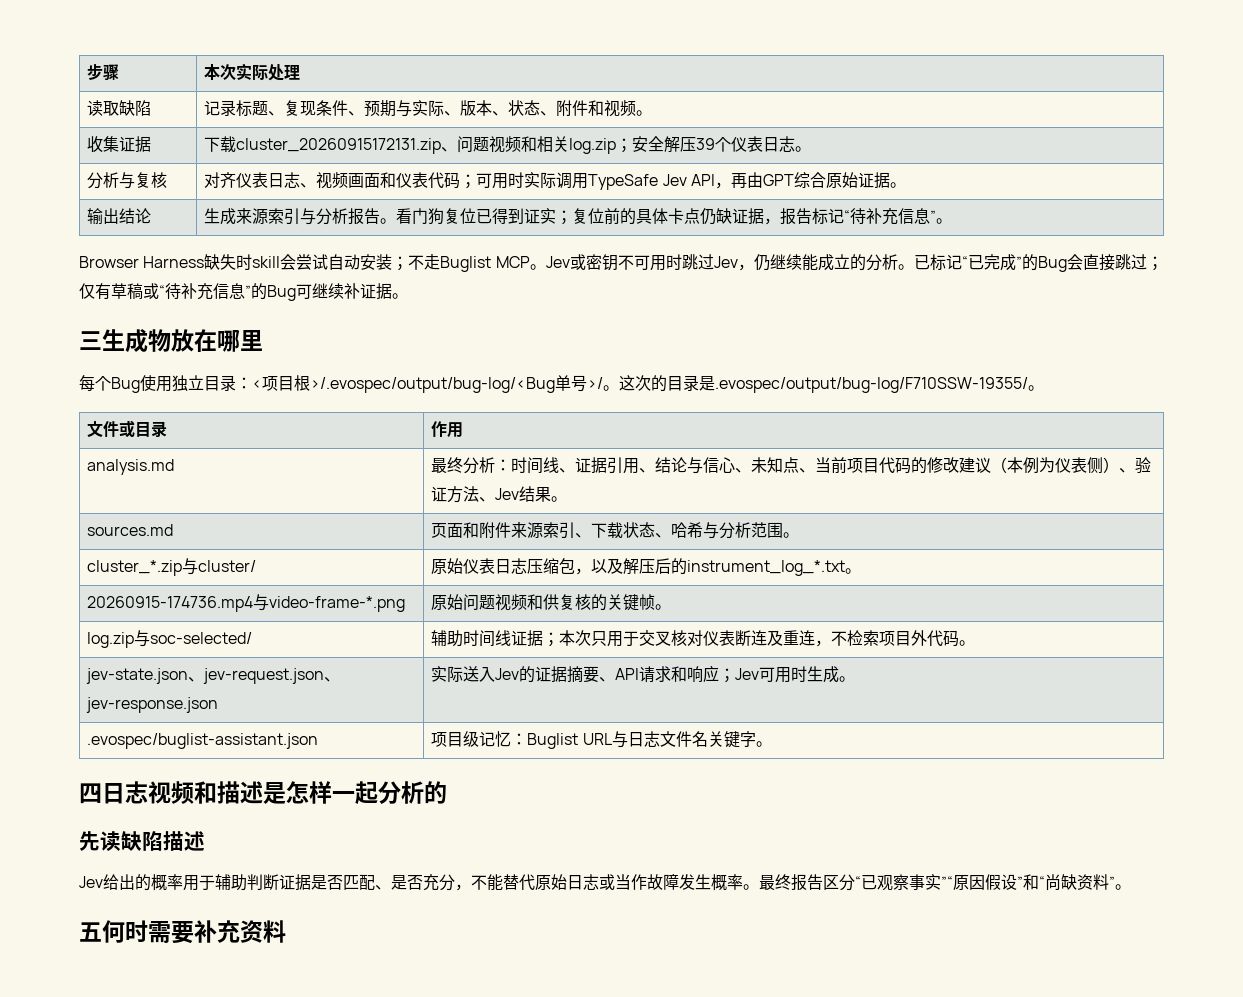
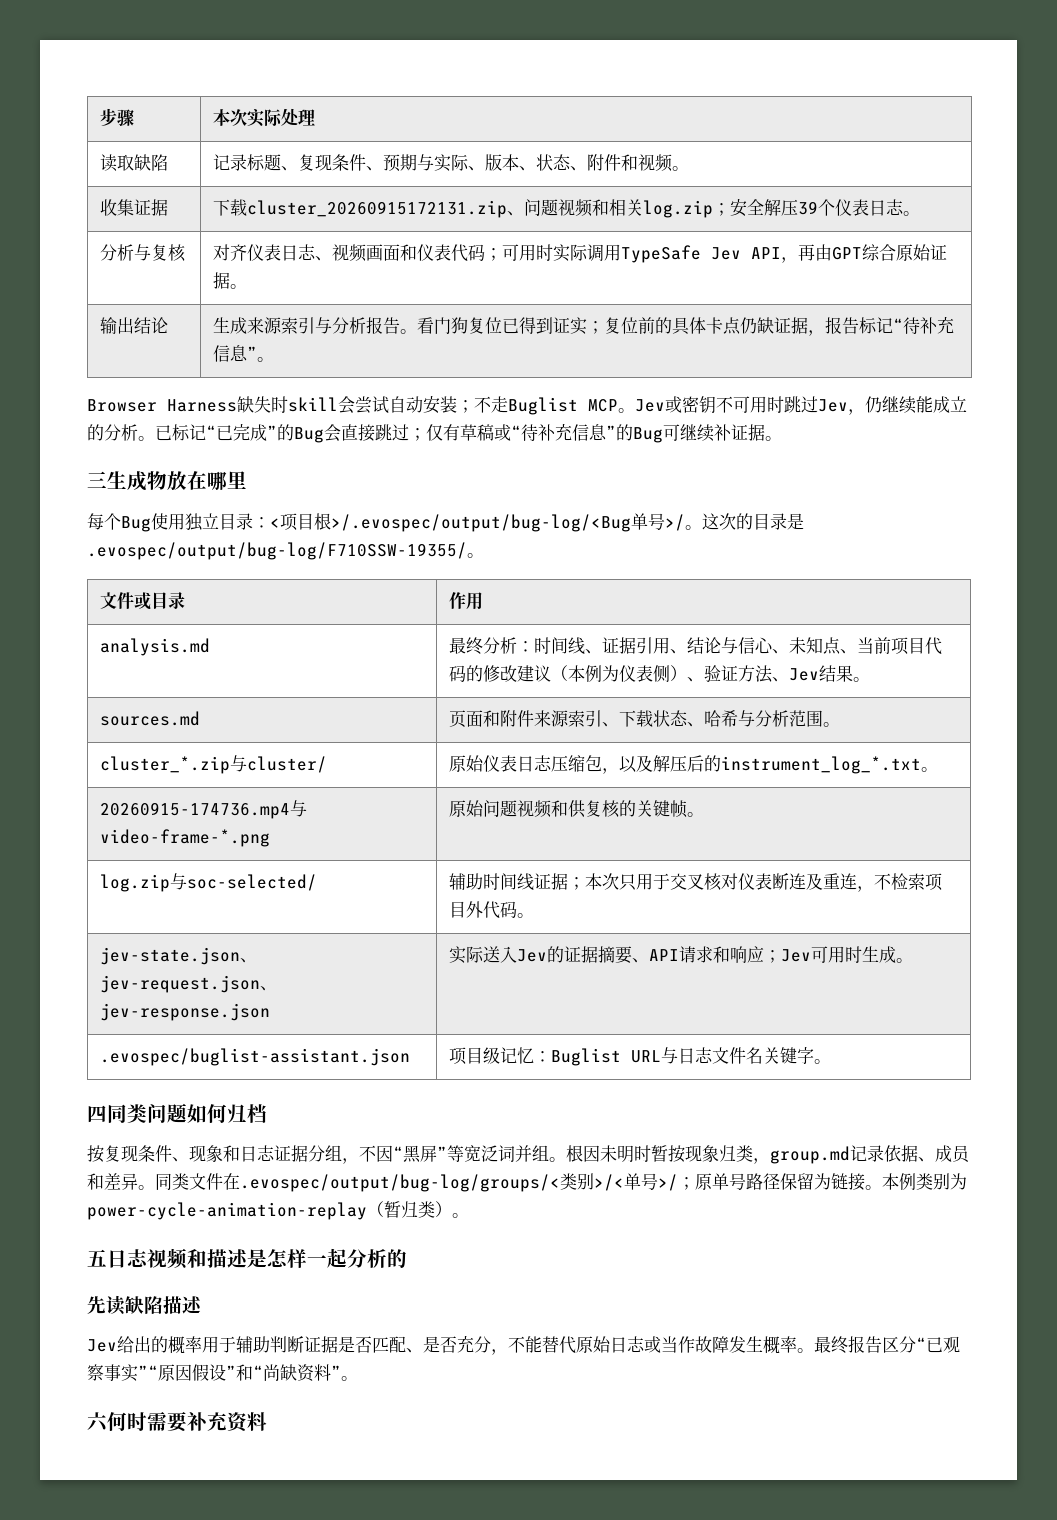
(102, 793) none -> [107,1103,267,1123] [87,1145,971,1164] [87,1173,967,1192] [87,1201,469,1220] [87,1249,107,1267] 同类问题如何归档 // 按复现条件、现象和日志证据分组，不因“黑屏”等宽泛词并组。根因未明时暂按现象归类，group.md记录依据、成员和差异。同类文件在.evospec/output/bug-log/groups/<类别>/<单号>/；原单号路径保留为链接。本例类别为power-cycle-animation-replay（暂归类）。 // 五
[79,922,102,942] 五 -> [87,1412,108,1432] 六

